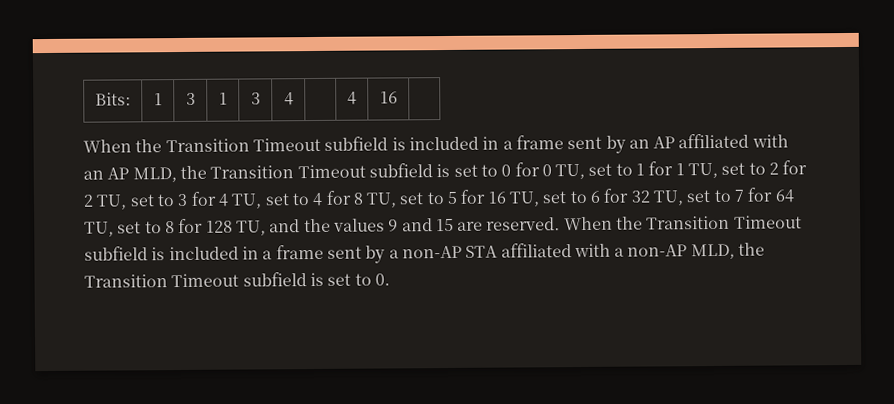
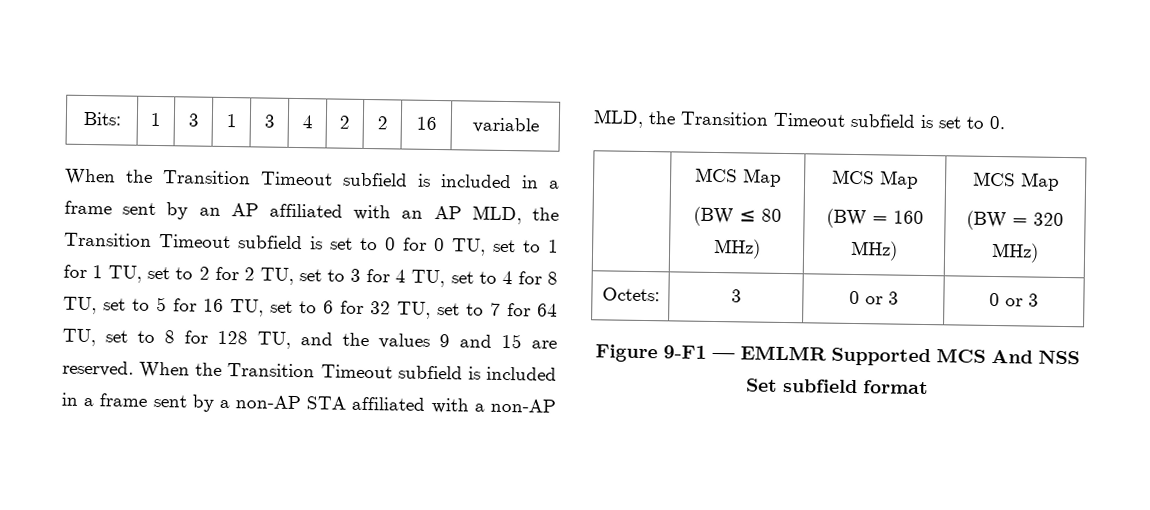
[347,91,357,105] | 4 -> [339,115,350,129] [376,116,388,130] 2 | 2
(398, 97) none -> [471,117,539,134] variable
(390, 279) none -> [694,167,782,187] [692,206,782,227] [712,238,761,259] [832,169,919,189] [825,208,924,229] [850,240,898,261] [972,171,1060,191] [966,210,1064,231] [990,242,1039,263] [601,287,660,302] [730,289,742,303] [848,290,899,305] [989,292,1039,307] [595,344,1080,367] [746,378,929,395] // | MCS Map // (BW ≤ 80 MHz) | MCS Map // (BW = 160 MHz) | MCS Map // (BW = 320 MHz) // Octets: | 3 | 0 or 3 | 0 or 3 // Figure 9-F1 — EMLMR Supported MCS And NSS Set subfield format

